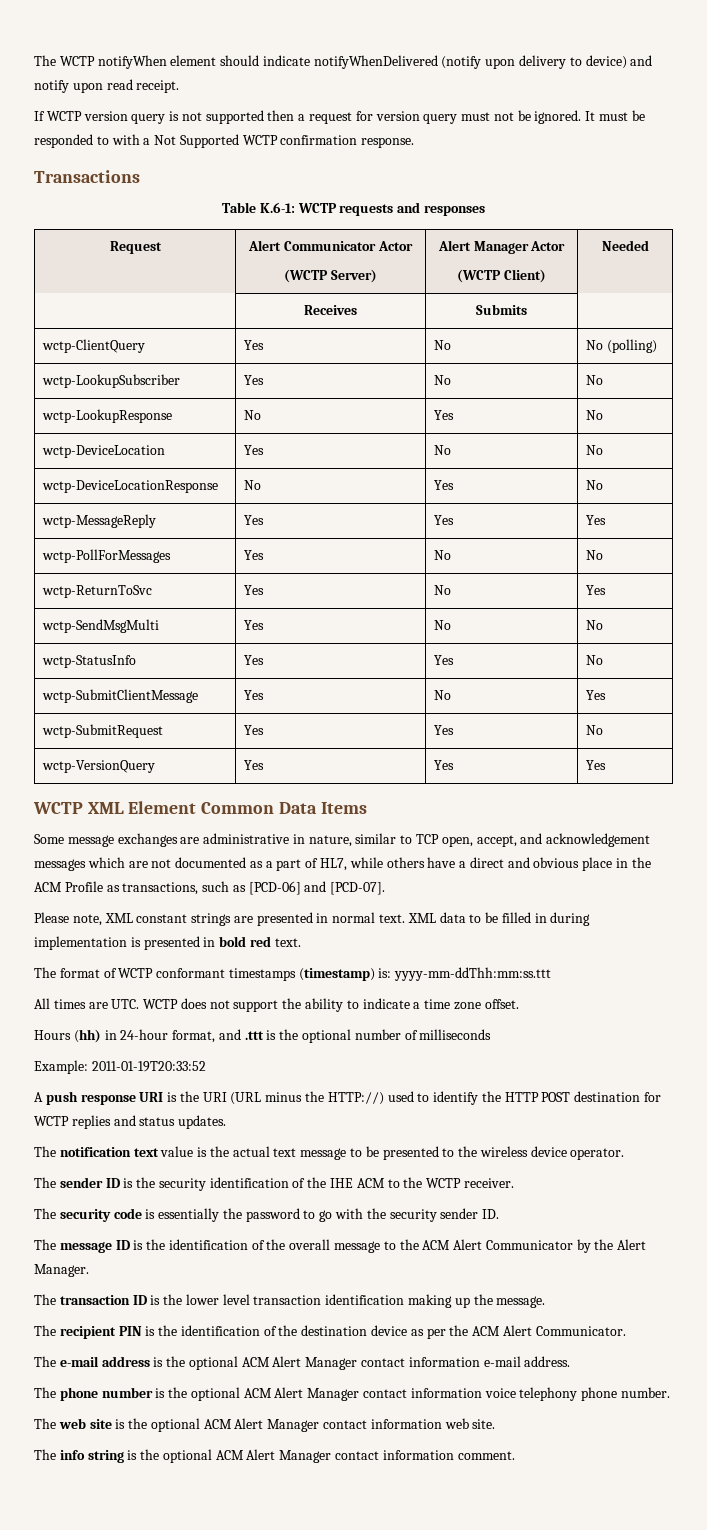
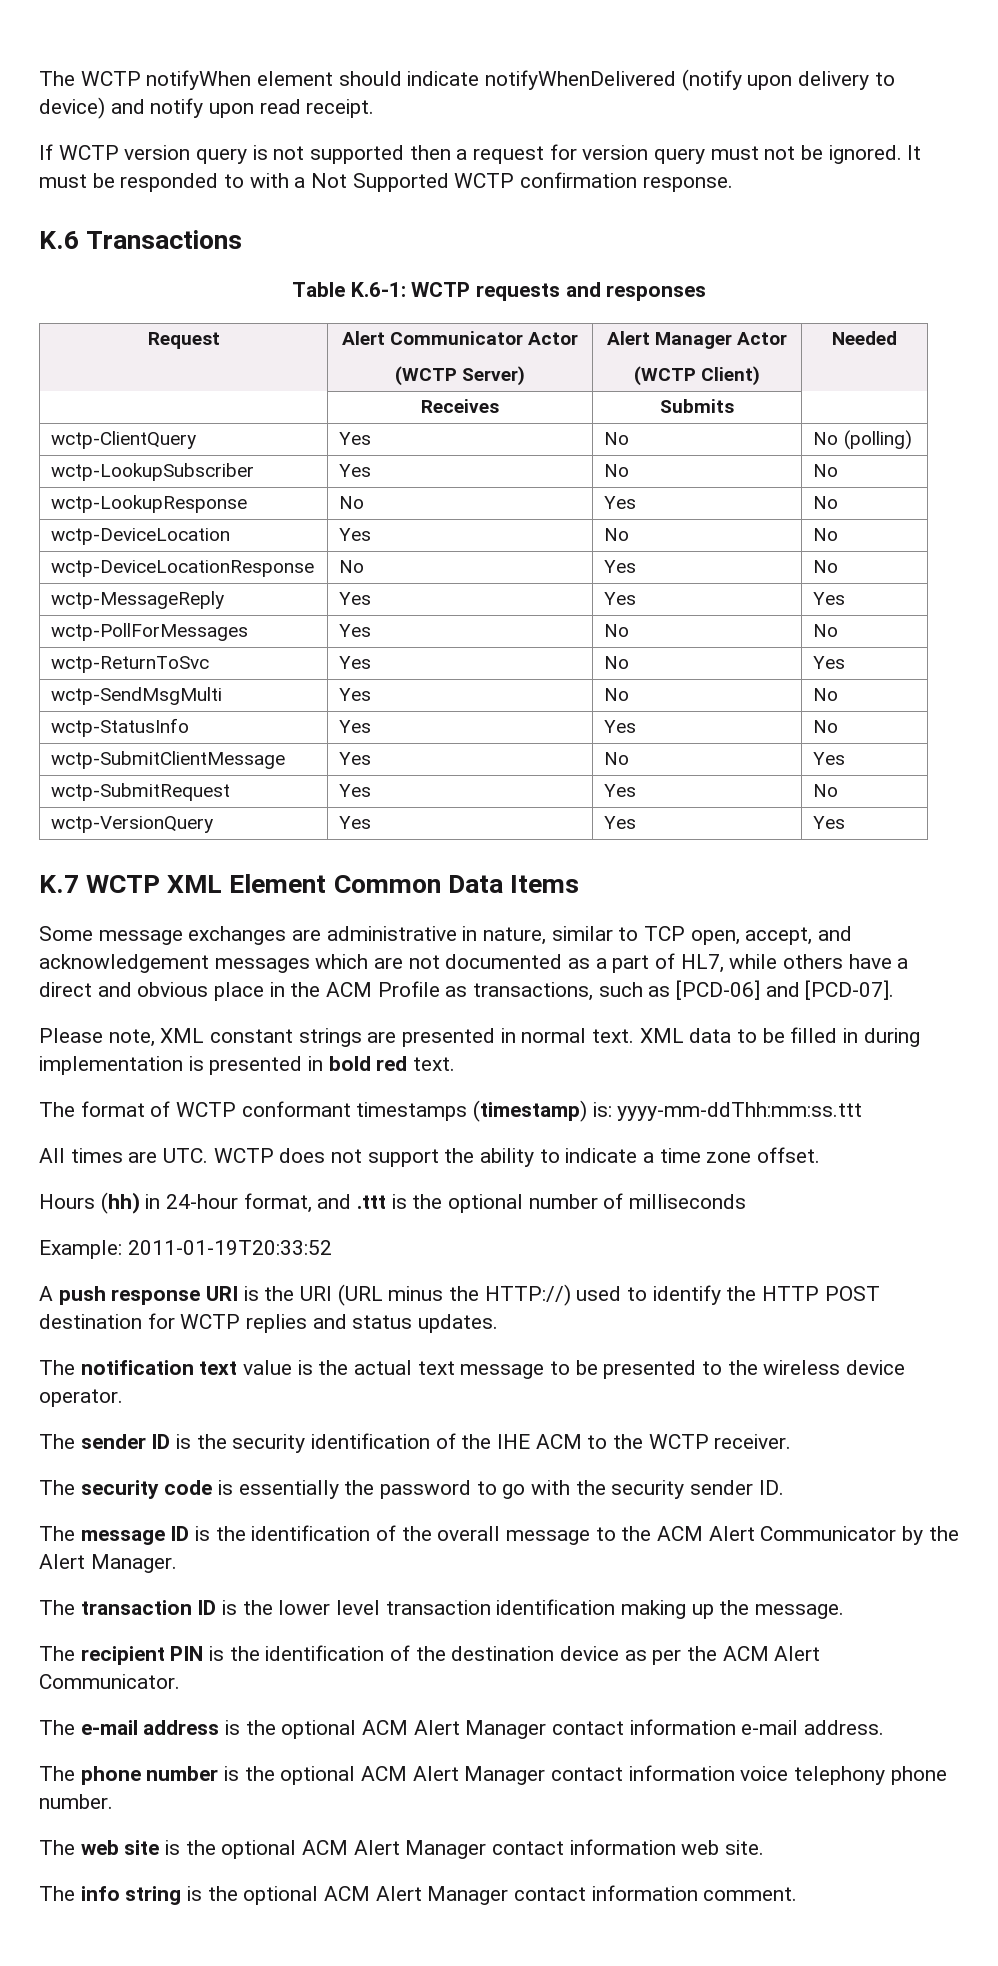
(415, 142) none -> [39,231,79,249] K.6
(607, 765) none -> [39,875,79,893] K.7

